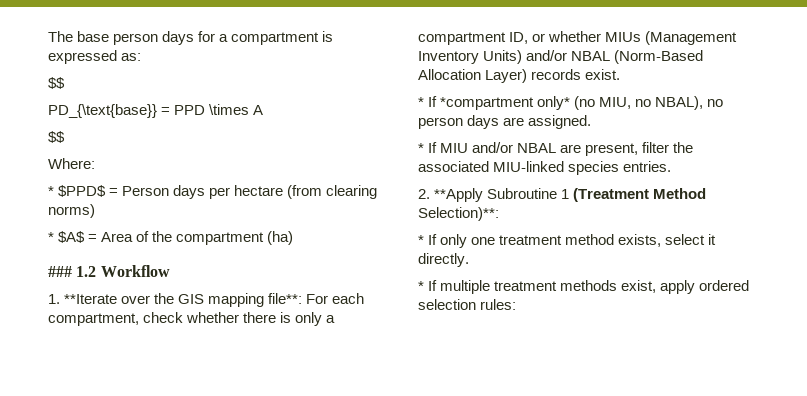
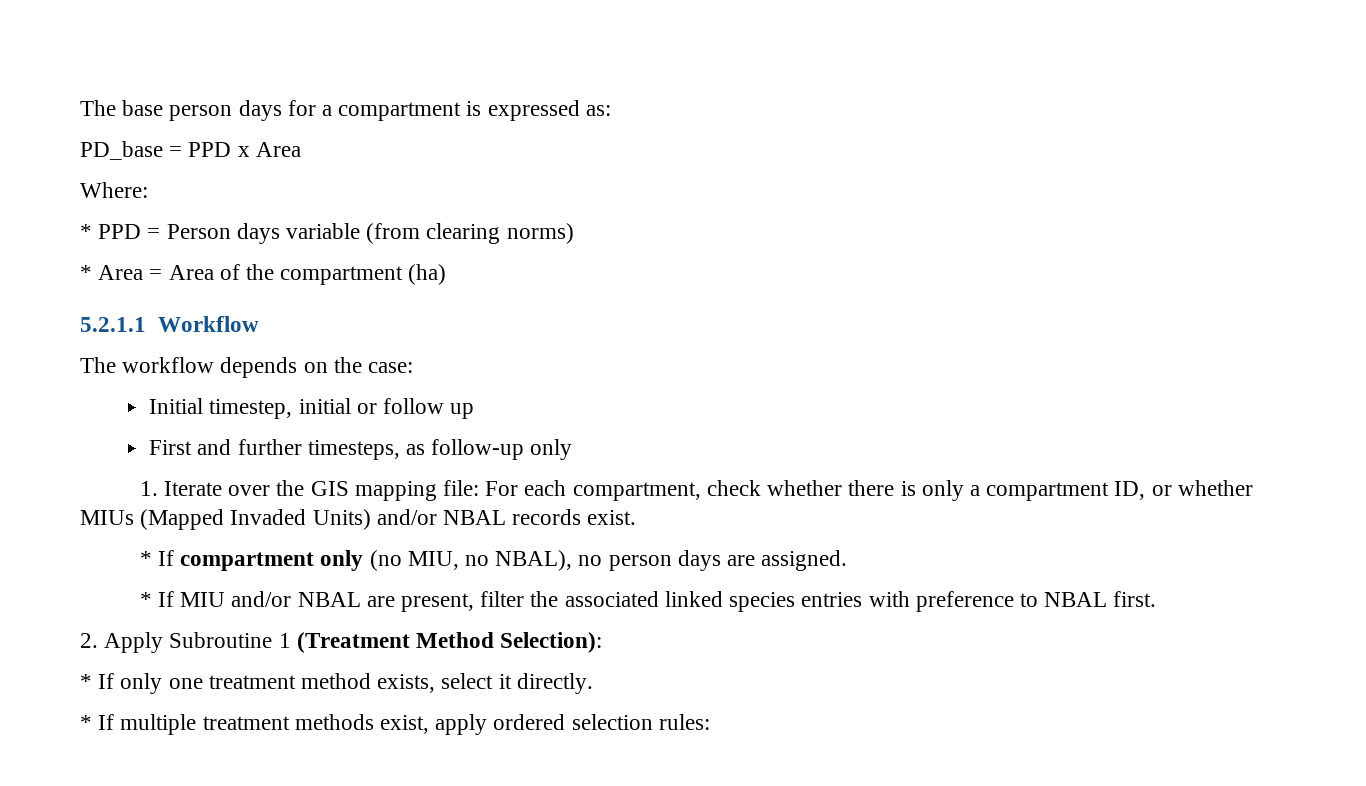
[48,77,65,89] [48,104,264,118] [48,131,65,143] $$ // PD_{\text{base}} = PPD \times A // $$ -> [80,141,301,160] PD_base = PPD x Area
[58,185,107,197] $PPD$ -> [98,224,142,239] PPD
[209,185,284,199] per hectare -> [286,223,361,239] variable
[58,231,86,243] $A$ -> [98,265,144,280] Area
[48,266,97,277] ### 1.2 -> [80,317,146,332] 5.2.1.1
(170, 271) none -> [80,357,414,378] [149,398,475,419] [149,439,573,460] // The workflow depends on the case: // Initial timestep, initial or follow up // First and further timesteps, as follow-up only
[64,294,118,304] **Iterate -> [164,481,223,496] Iterate
[268,293,303,304] file**: -> [443,480,480,496] file:
[645,31,738,45] [418,51,479,64] (Management Inventory -> [140,509,307,530] (Mapped Invaded
[614,50,704,64] [418,69,528,83] (Norm-Based Allocation Layer) -> (507, 517) none
[440,96,571,110] *compartment only* -> [180,550,364,571] compartment only
[493,161,672,175] MIU-linked species entries. -> [664,591,1157,612] linked species entries with preference to NBAL first.
[434,188,484,202] **Apply -> [104,632,164,653] Apply
[418,207,499,221] Selection)**: -> [500,632,603,653] Selection):

